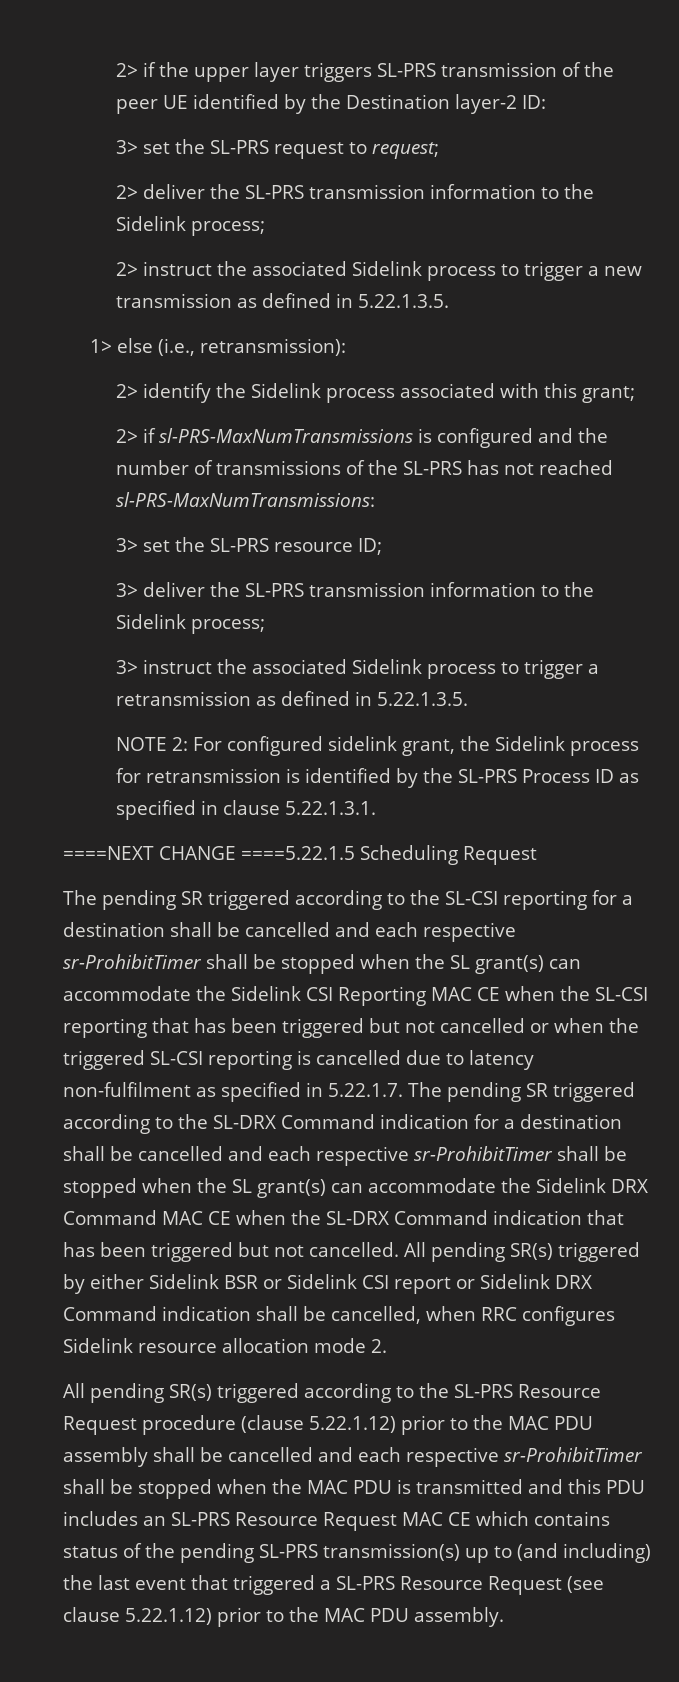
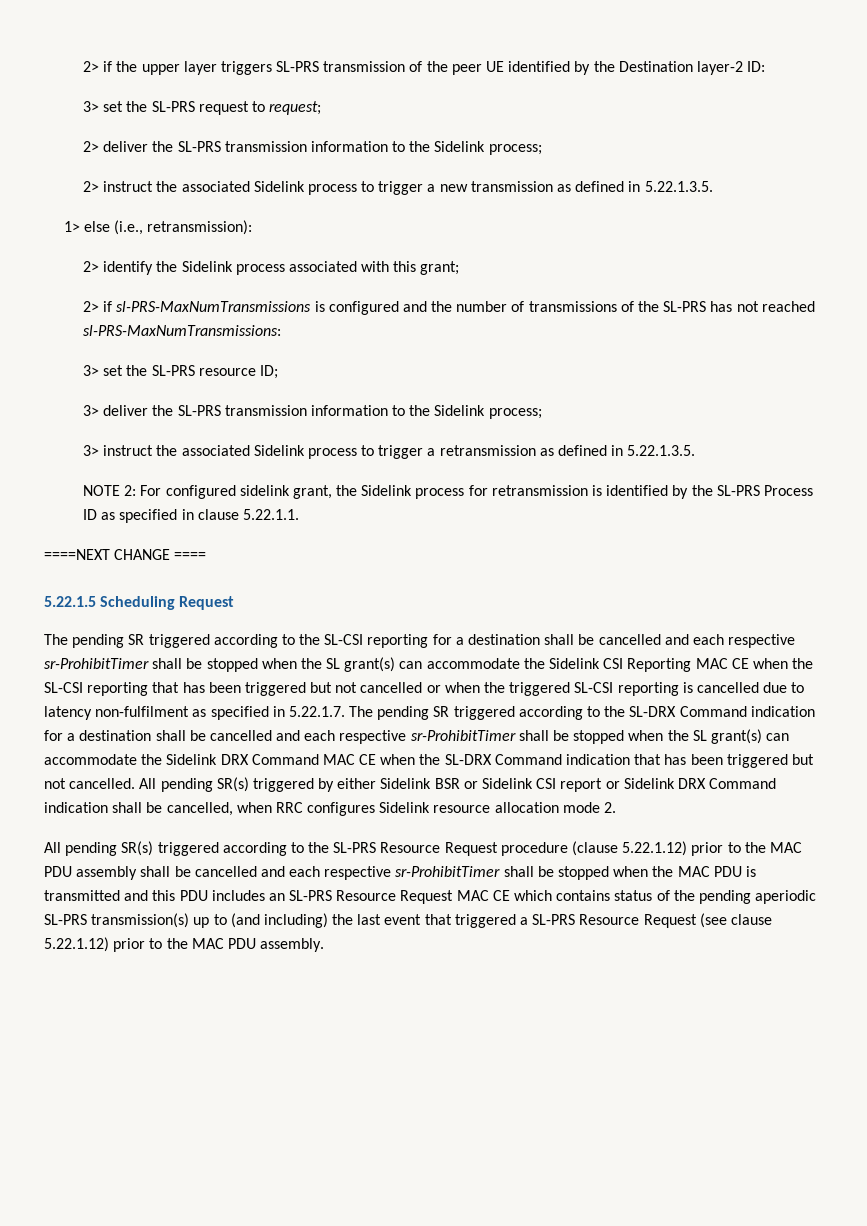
[285,801,377,815] 5.22.1.3.1. -> [242,509,299,520] 5.22.1.1.
[241,846,355,860] ====5.22.1.5 -> [174,552,207,560] [44,596,96,607] ==== // 5.22.1.5
(254, 1553) none -> [755,890,817,904] aperiodic

